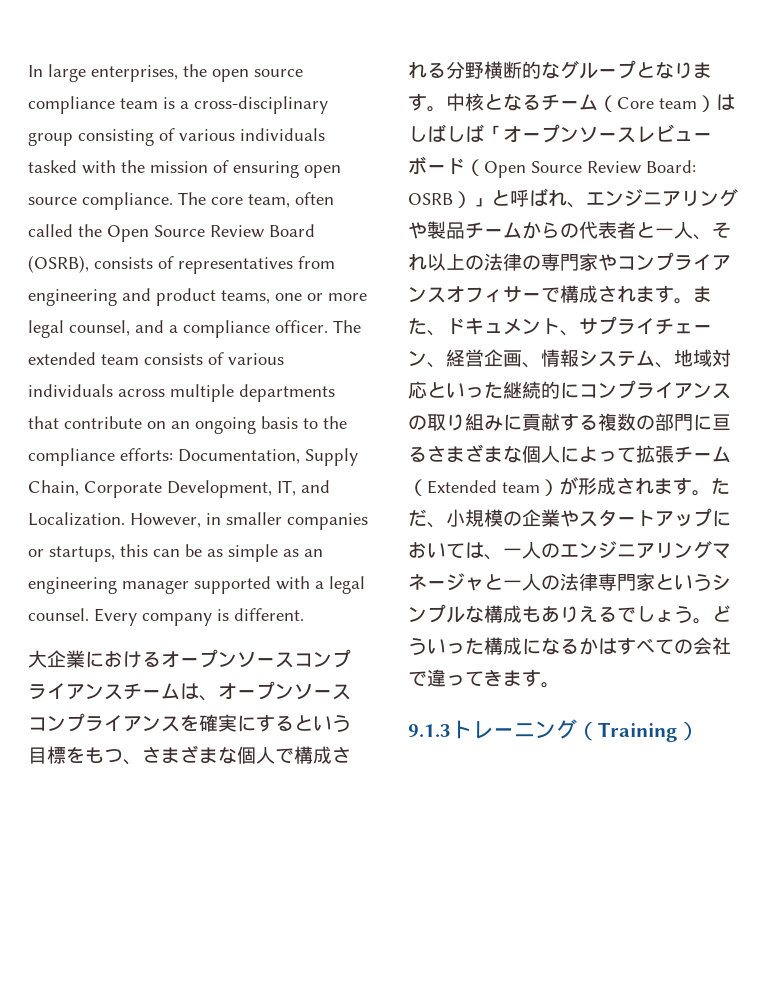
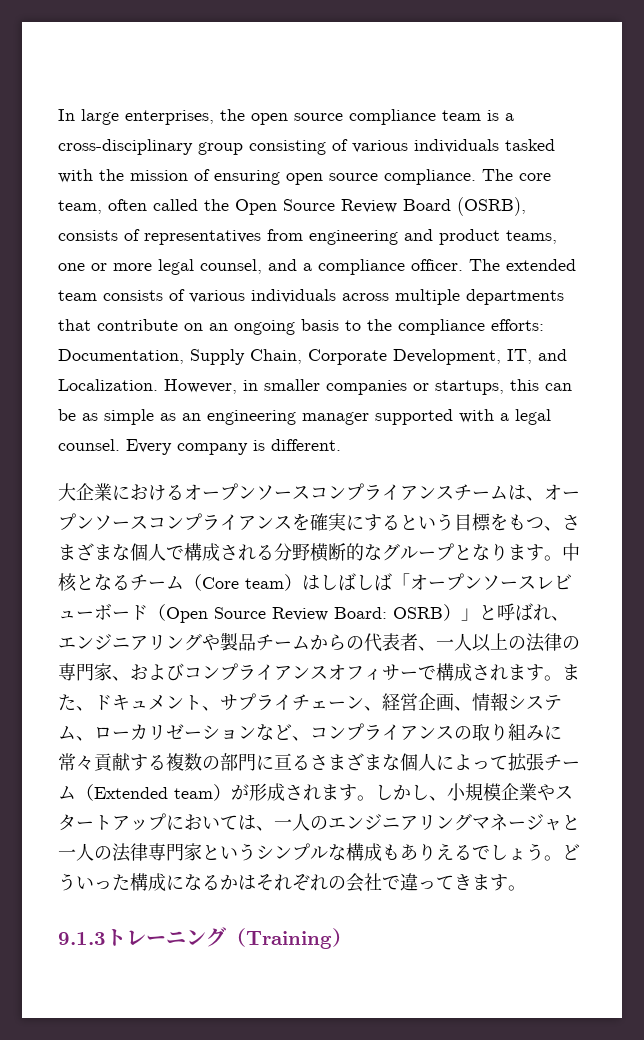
[636,222,731,240] [408,253,427,271] と一人、それ -> [418,633,472,651] 、一人
[598,254,617,271] や -> [112,663,184,681] 、および
[674,349,731,367] [408,381,579,399] 地域対応といった継続的に -> [94,724,310,741] ローカリゼーションなど、
(522, 422) none -> [58,753,94,771] 常々
[711,478,730,495] [408,509,427,527] ただ -> [375,784,429,800] しかし
[503,511,522,526] の -> (501, 792) none
[617,637,674,655] すべて -> [256,874,328,891] それぞれ

